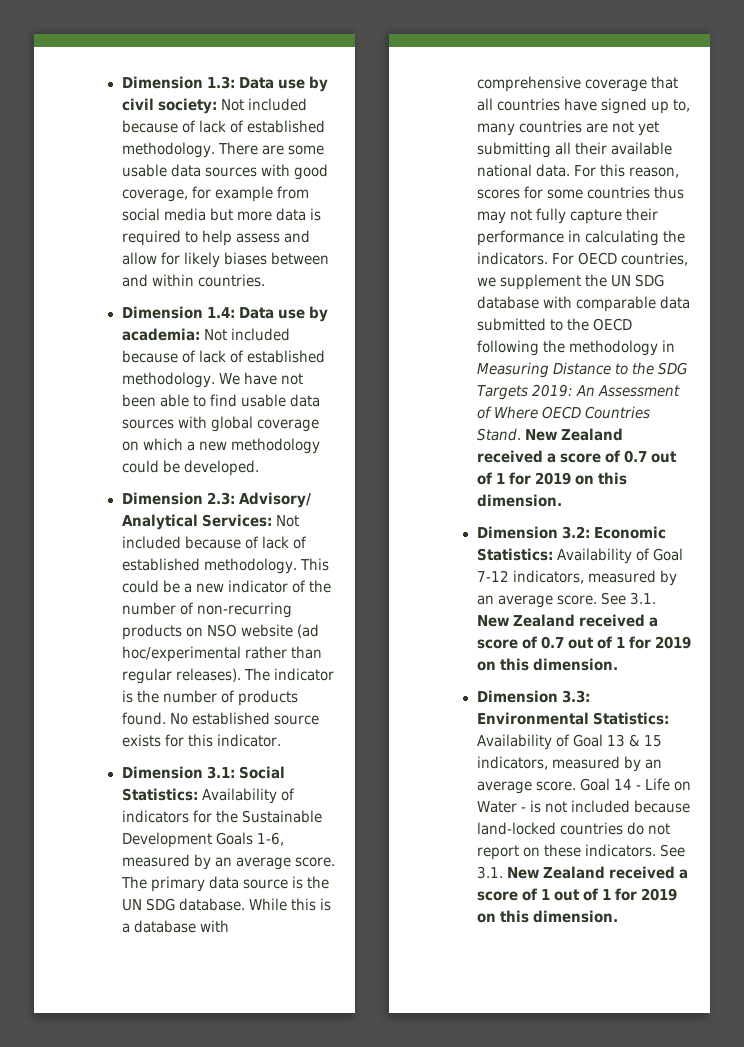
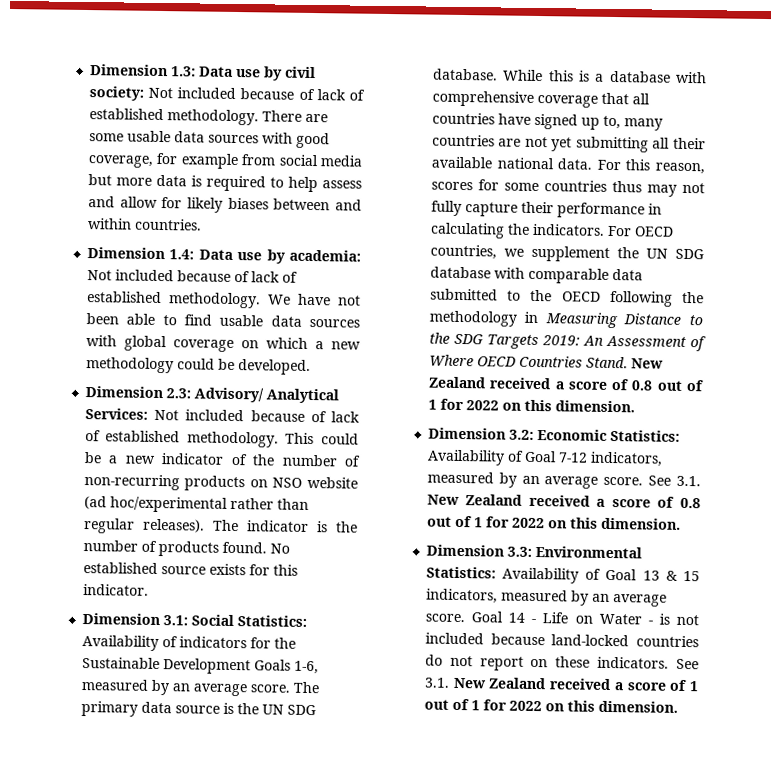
[623,450,677,463] [476,472,571,485] 0.7 out of 1 for 2019 -> [631,379,704,392] [427,398,499,411] 0.8 out of 1 for 2022
[540,636,691,649] 0.7 out of 1 for 2019 -> [680,497,701,509] [426,515,545,529] 0.8 out of 1 for 2022
[640,888,677,901] 2019 -> [508,700,542,712] 2022

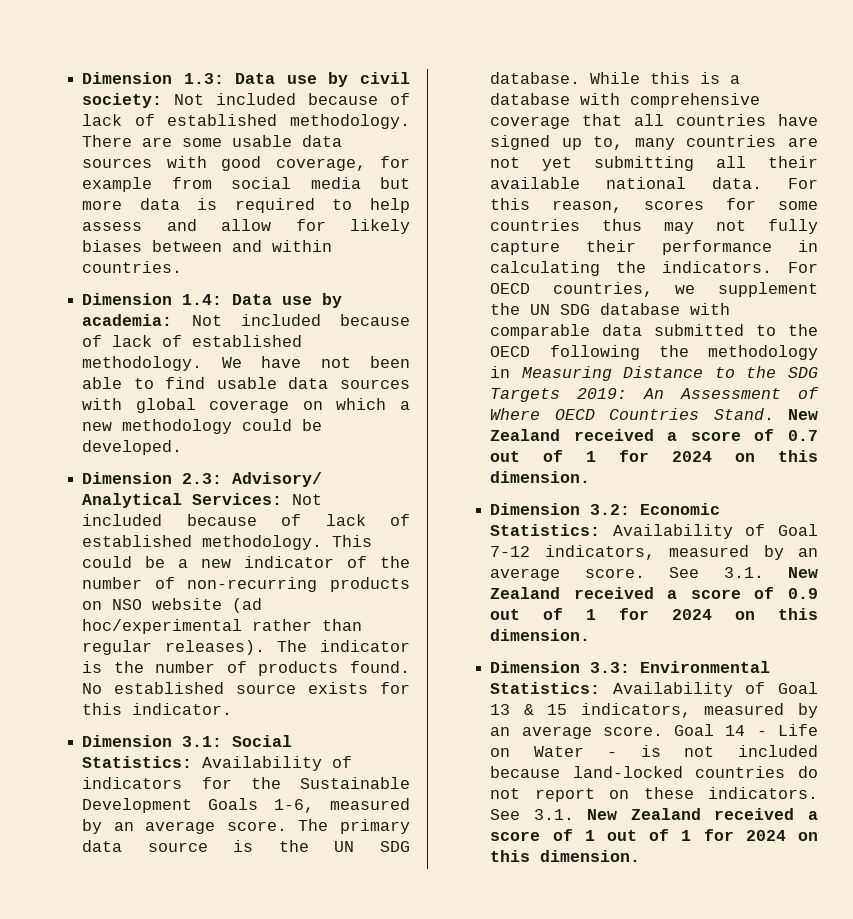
[631,379,704,392] [427,398,499,411] 0.8 out of 1 for 2022 -> [788,430,818,441] [490,450,713,462] 0.7 out of 1 for 2024
[680,497,701,509] [426,515,545,529] 0.8 out of 1 for 2022 -> [788,588,818,599] [490,608,713,620] 0.9 out of 1 for 2024
[508,700,542,712] 2022 -> [745,830,786,841] 2024

